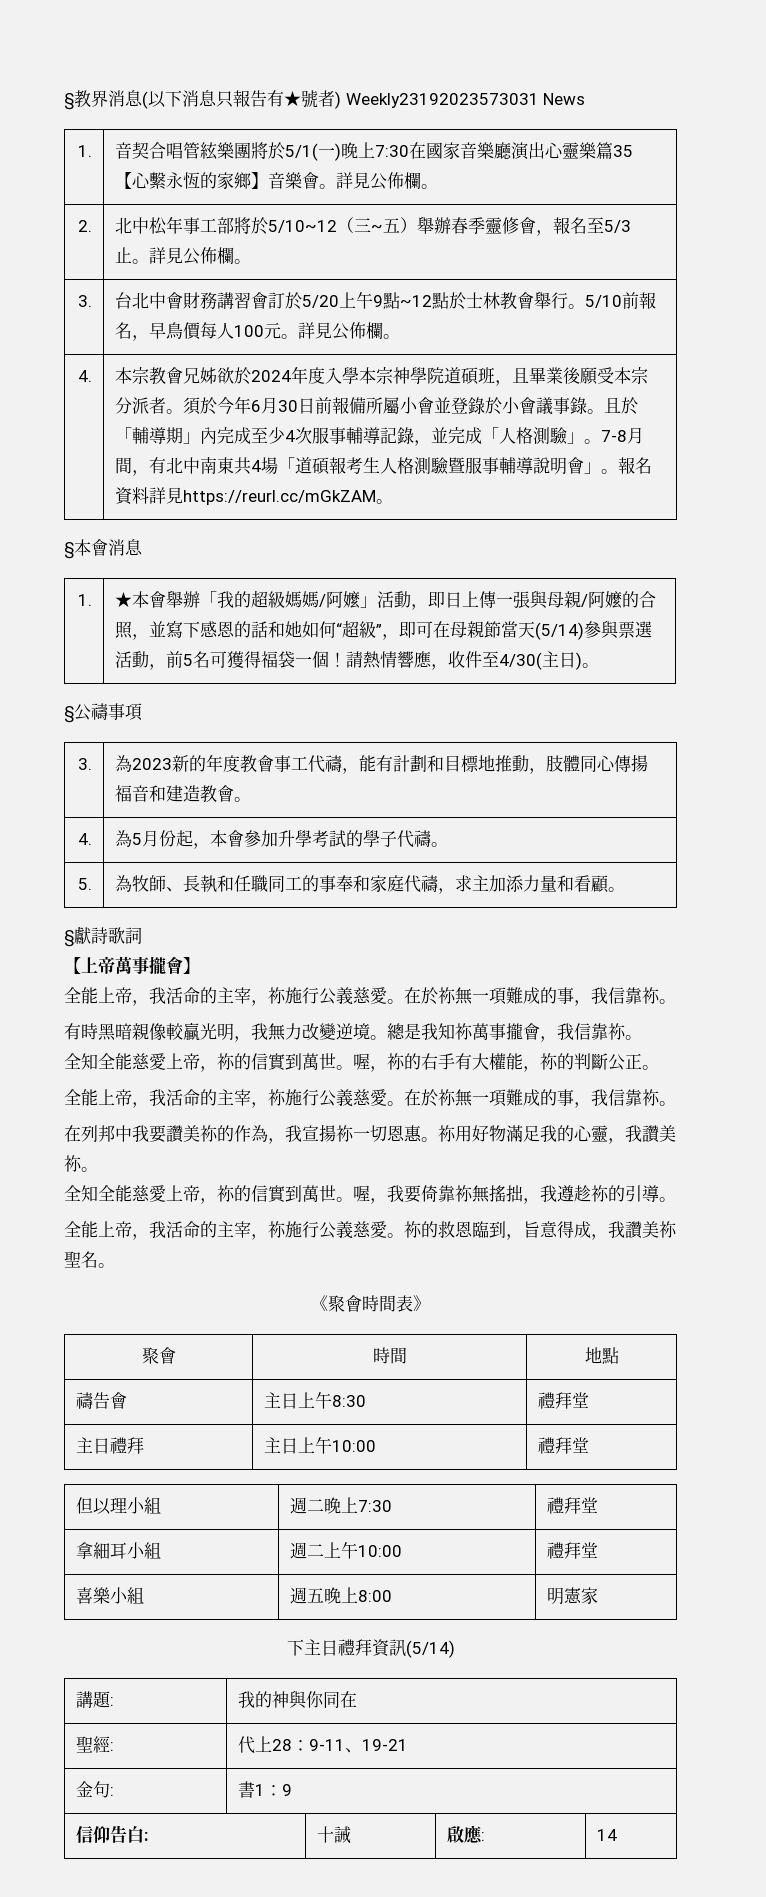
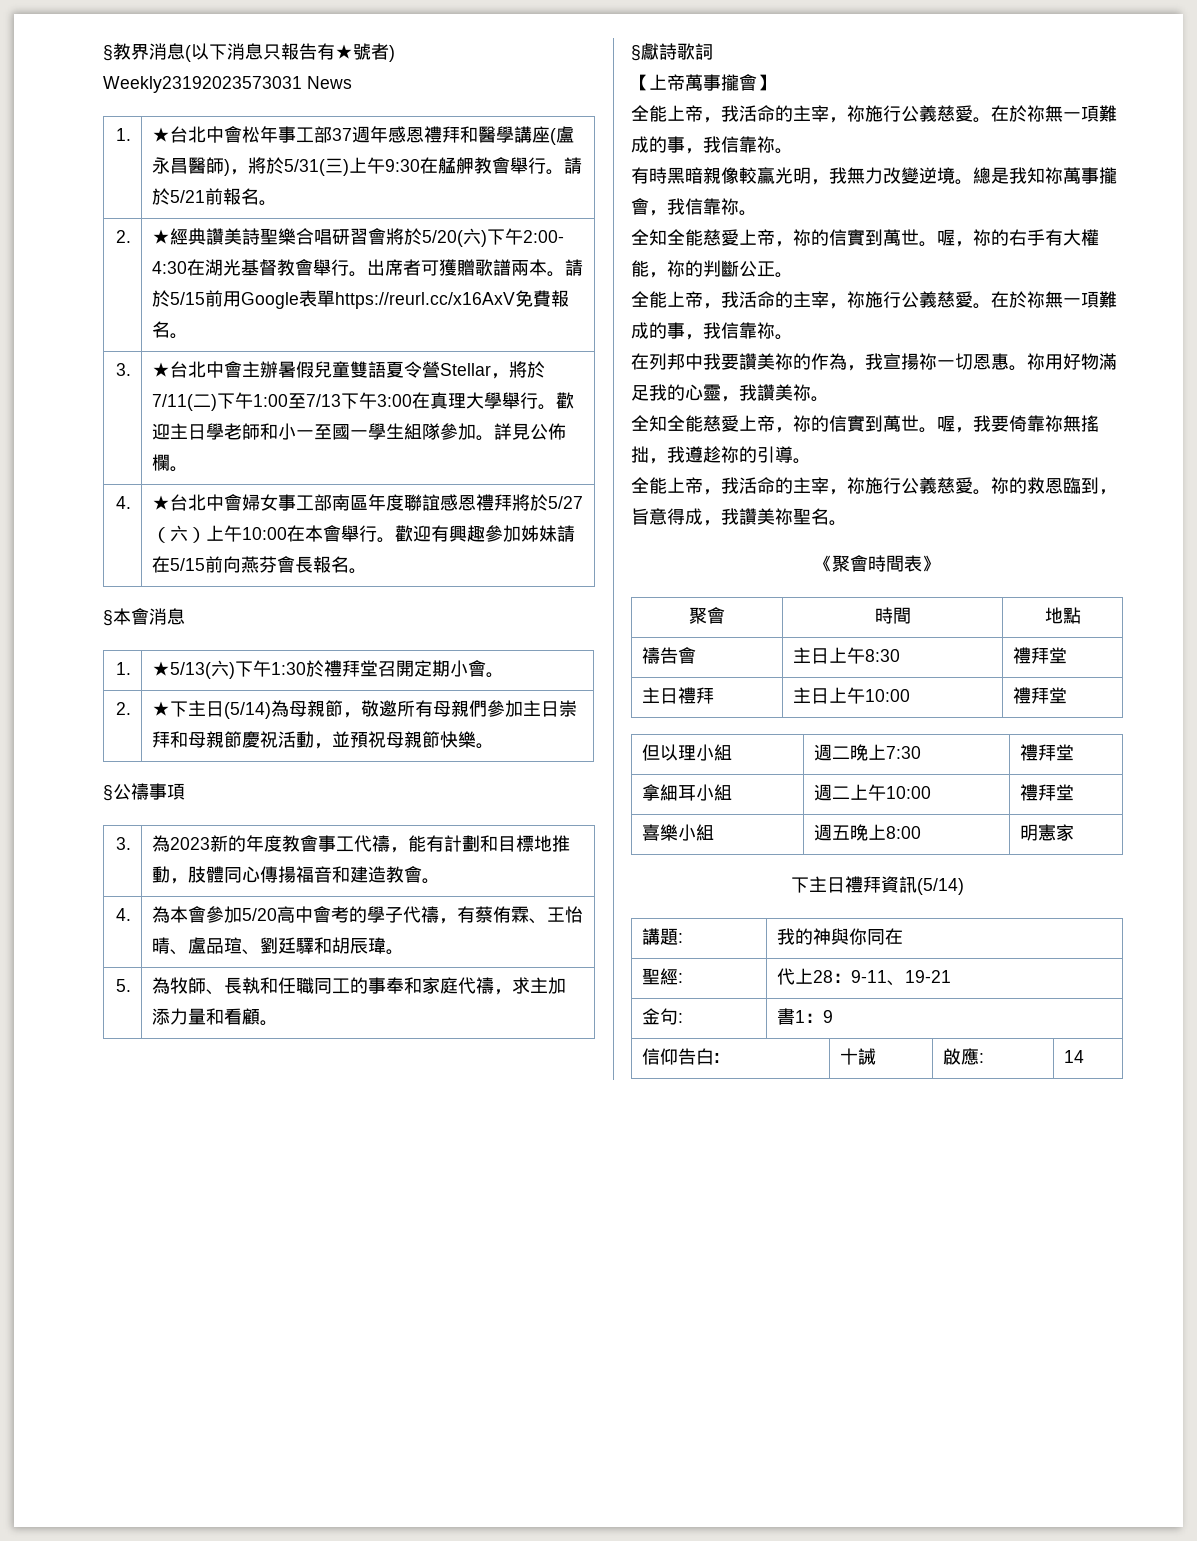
[115,142,634,161] [115,172,439,190] [77,220,92,232] [115,216,632,236] [115,247,252,265] [77,295,92,307] [115,291,657,310] [115,322,282,341] 音契合唱管絃樂團將於5/1(一)晚上7:30在國家音樂廳演出心靈樂篇35【心繫永恆的家鄉】音樂會。詳見公佈欄。 // 2. | 北中松年事工部將於5/10~12（三~五）舉辦春季靈修會，報名至5/3止。詳見公佈欄。 // 3. | 台北中會財務講習會訂於5/20上午9點~12點於士林教會舉行。5/10前報名，早鳥價每人100元 -> [152,126,575,145] [152,157,583,176] [152,188,278,206] [115,230,131,243] [152,228,565,247] [152,259,584,277] [152,290,570,309] [152,321,189,339] [115,363,131,376] [152,361,546,379] [152,392,575,411] [152,423,477,440] ★台北中會松年事工部37週年感恩禮拜和醫學講座(盧永昌醫師)，將於5/31(三)上午9:30在艋舺教會舉行。請於5/21前報名。 // 2. | ★經典讚美詩聖樂合唱研習會將於5/20(六)下午2:00- 4:30在湖光基督教會舉行。出席者可獲贈歌譜兩本。請於5/15前用Google表單https://reurl.cc/x16AxV免費報名。 // 3. | ★台北中會主辦暑假兒童雙語夏令營Stellar，將於7/11(二)下午1:00至7/13下午3:00在真理大學舉行。歡迎主日學老師和小一至國一學生組隊參加
[115,366,649,386] [115,396,639,415] [115,427,645,446] [115,457,653,476] [115,487,377,505] 本宗教會兄姊欲於2024年度入學本宗神學院道碩班，且畢業後願受本宗分派者。須於今年6月30日前報備所屬小會並登錄於小會議事錄。且於「輔導期」內完成至少4次服事輔導記錄，並完成「人格測驗」。7-8月間，有北中南東共4場「道碩報考生人格測驗暨服事輔導說明會」。報名資料詳見https://reurl.cc/mGkZAM -> [152,494,584,511] [152,525,576,543] [152,556,350,573] ★台北中會婦女事工部南區年度聯誼感恩禮拜將於5/27（六）上午10:00在本會舉行。歡迎有興趣參加姊妹請在5/15前向燕芬會長報名
[115,590,657,610] [115,620,654,640] [115,651,583,670] ★本會舉辦「我的超級媽媽/阿嬤」活動，即日上傳一張與母親/阿嬤的合照，並寫下感恩的話和她如何“超級”，即可在母親節當天(5/14)參與票選活動，前5名可獲得福袋一個！請熱情響應，收件至4/30(主日) -> [152,660,505,679] [115,702,131,715] [152,700,578,719] [152,731,477,749] ★5/13(六)下午1:30於禮拜堂召開定期小會。 // 2. | ★下主日(5/14)為母親節，敬邀所有母親們參加主日崇拜和母親節慶祝活動，並預祝母親節快樂
[132,830,432,849] 5月份起，本會參加升學考試的學子代禱 -> [170,906,584,924] [152,937,387,955] 本會參加5/20高中會考的學子代禱，有蔡侑霖、王怡晴、盧品瑄、劉廷驛和胡辰瑋

